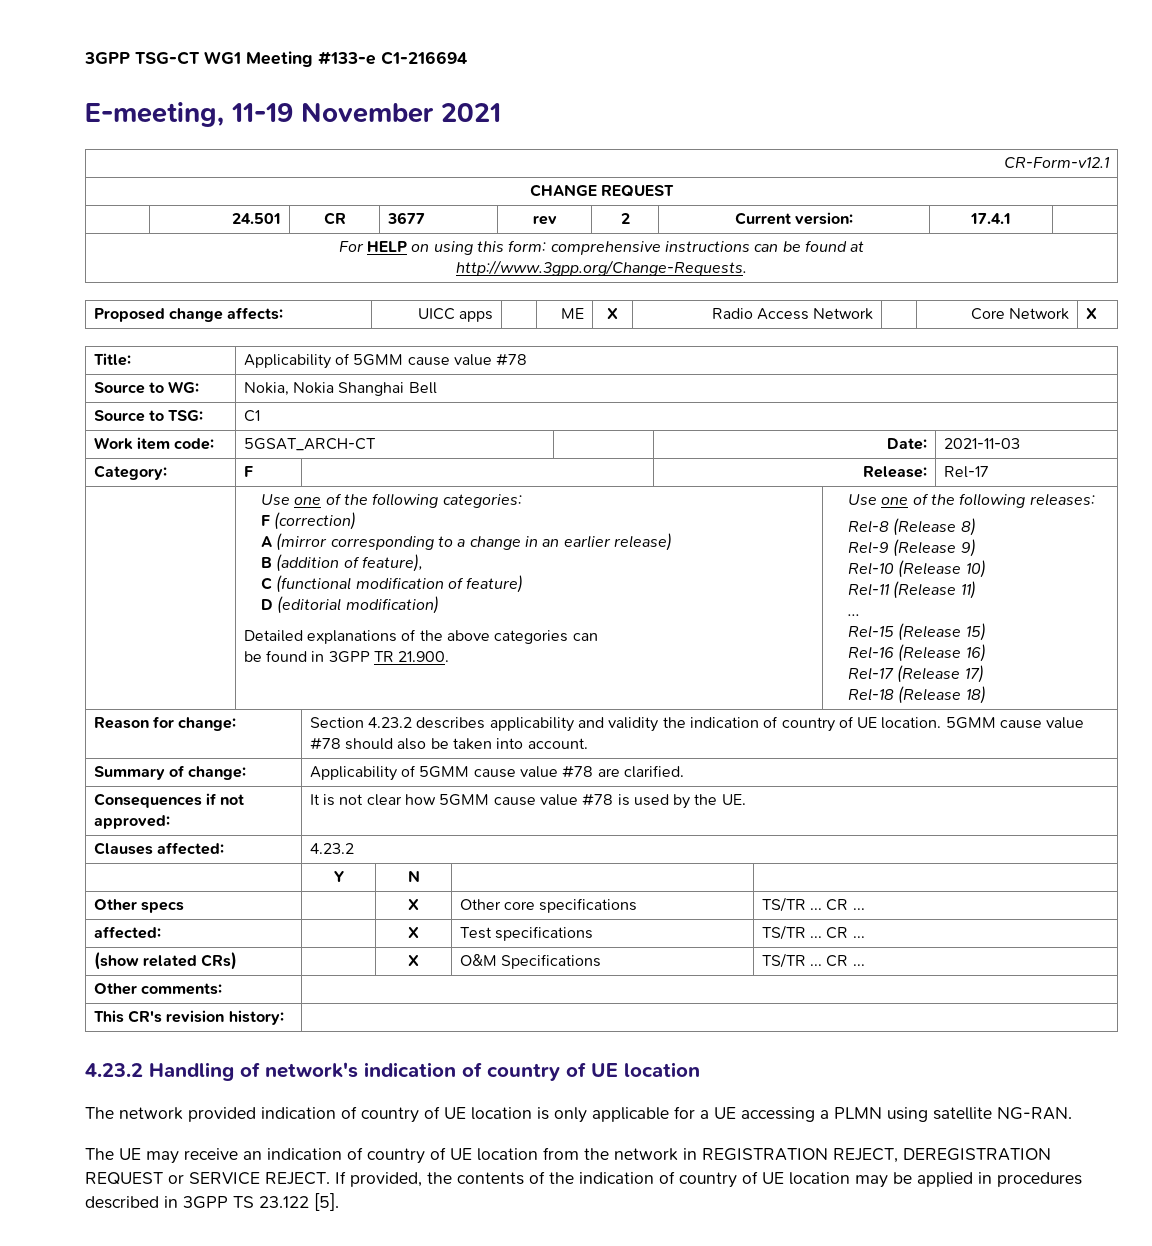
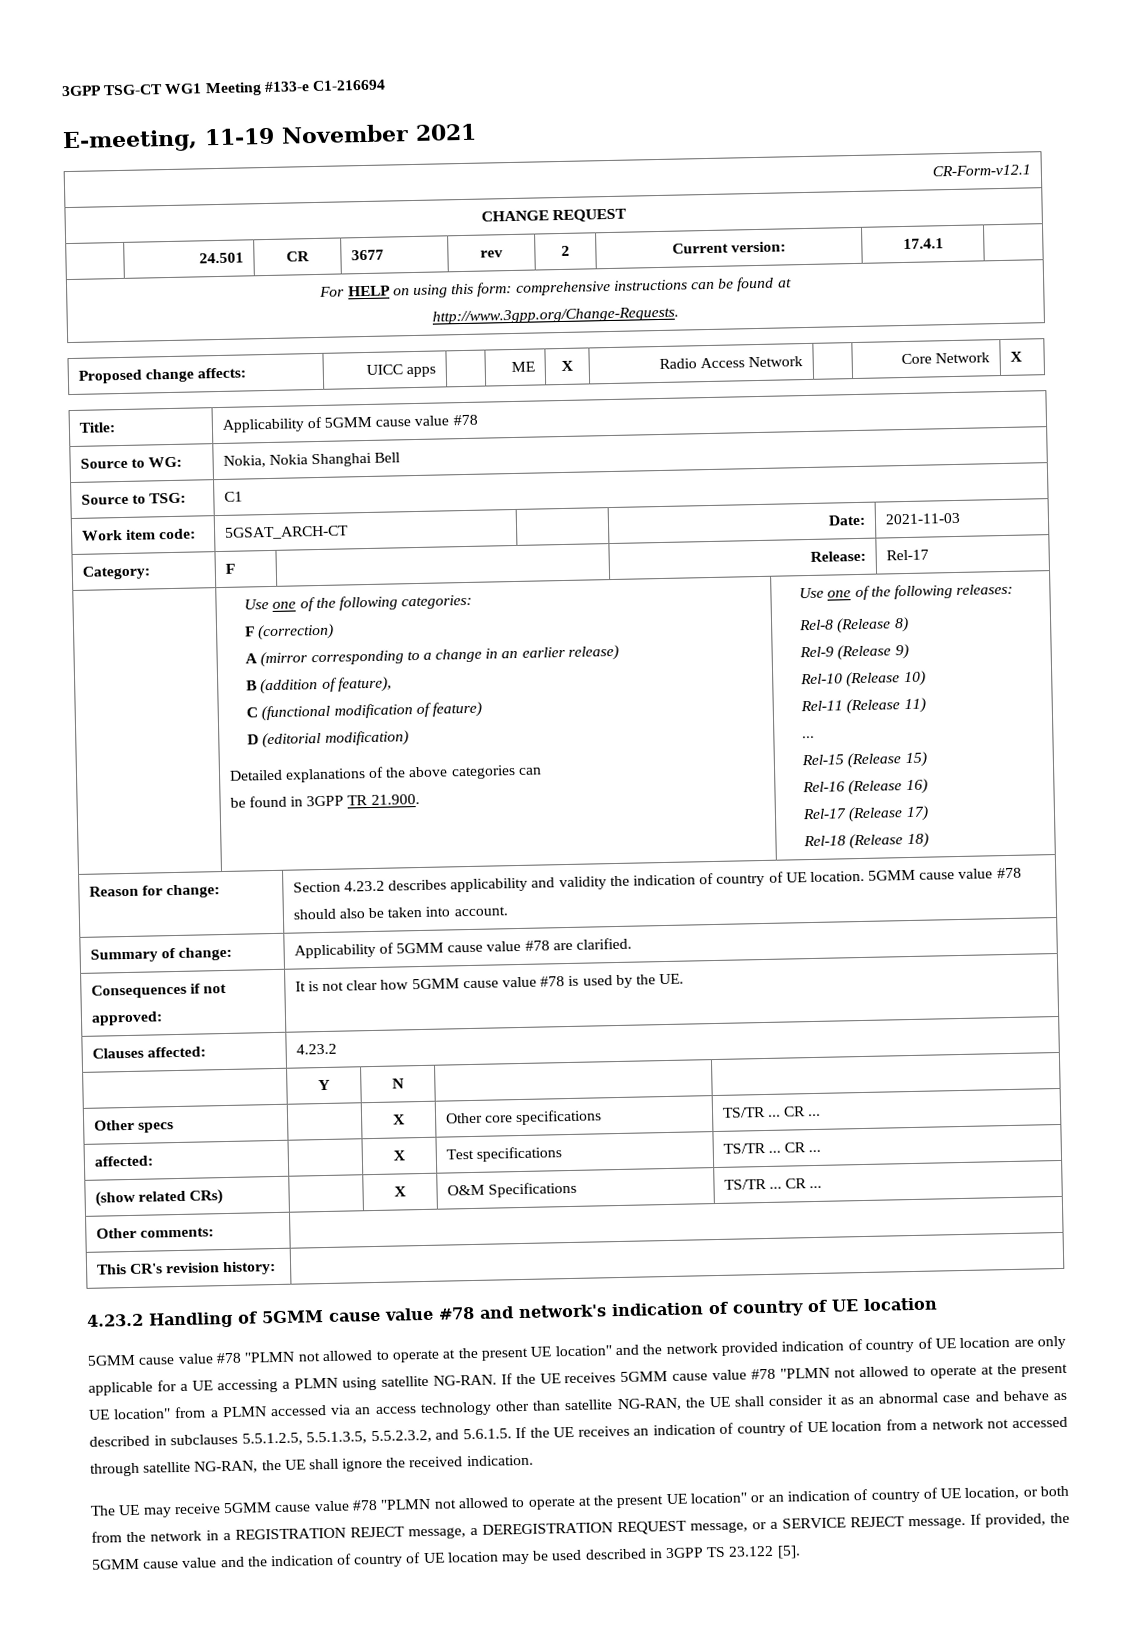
(260, 1069) none -> [261,1306,514,1324] 5GMM cause value #78 and
[85,1107,114,1119] The -> [87,1344,663,1366] 5GMM cause value #78 "PLMN not allowed to operate at the present UE location" and the
[537,1107,549,1120] is -> [1013,1339,1034,1347] are
[85,1148,238,1164] // The UE may receive -> [500,1363,1069,1385] [88,1390,1068,1420] [89,1425,630,1447] If the UE receives 5GMM cause value #78 "PLMN not allowed to operate at the present UE location" from a PLMN accessed via an access technology other than satellite NG-RAN, the UE shall consider it as an abnormal case and behave as described in subclauses 5.5.1.2.5, 5.5.1.3.5, 5.5.2.3.2, and 5.6.1.5. If the UE receives
[584,1148,1051,1163] [85,1171,545,1187] the network in REGISTRATION REJECT, DEREGISTRATION REQUEST or SERVICE REJECT. If provided, the contents of -> [920,1416,1068,1430] [90,1454,534,1477] [90,1485,1070,1518] [91,1512,1070,1543] [92,1556,245,1570] a network not accessed through satellite NG-RAN, the UE shall ignore the received indication. // The UE may receive 5GMM cause value #78 "PLMN not allowed to operate at the present UE location" or an indication of country of UE location, or both from the network in a REGISTRATION REJECT message, a DEREGISTRATION REQUEST message, or a SERVICE REJECT message. If provided, the 5GMM cause value and
[917,1172,1082,1187] applied in procedures -> [551,1549,583,1561] used

